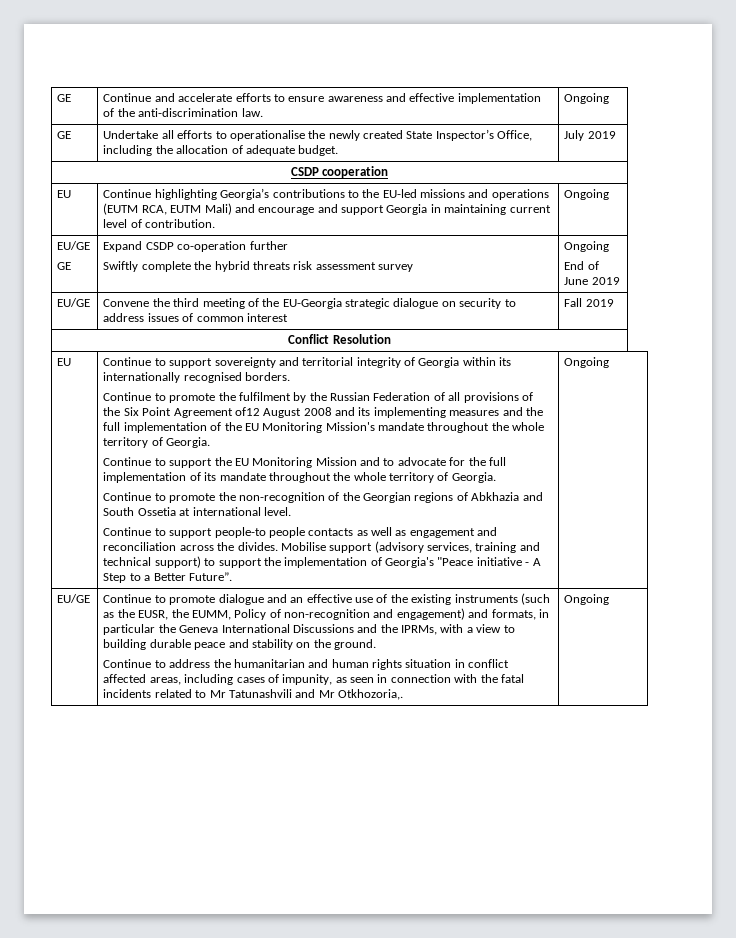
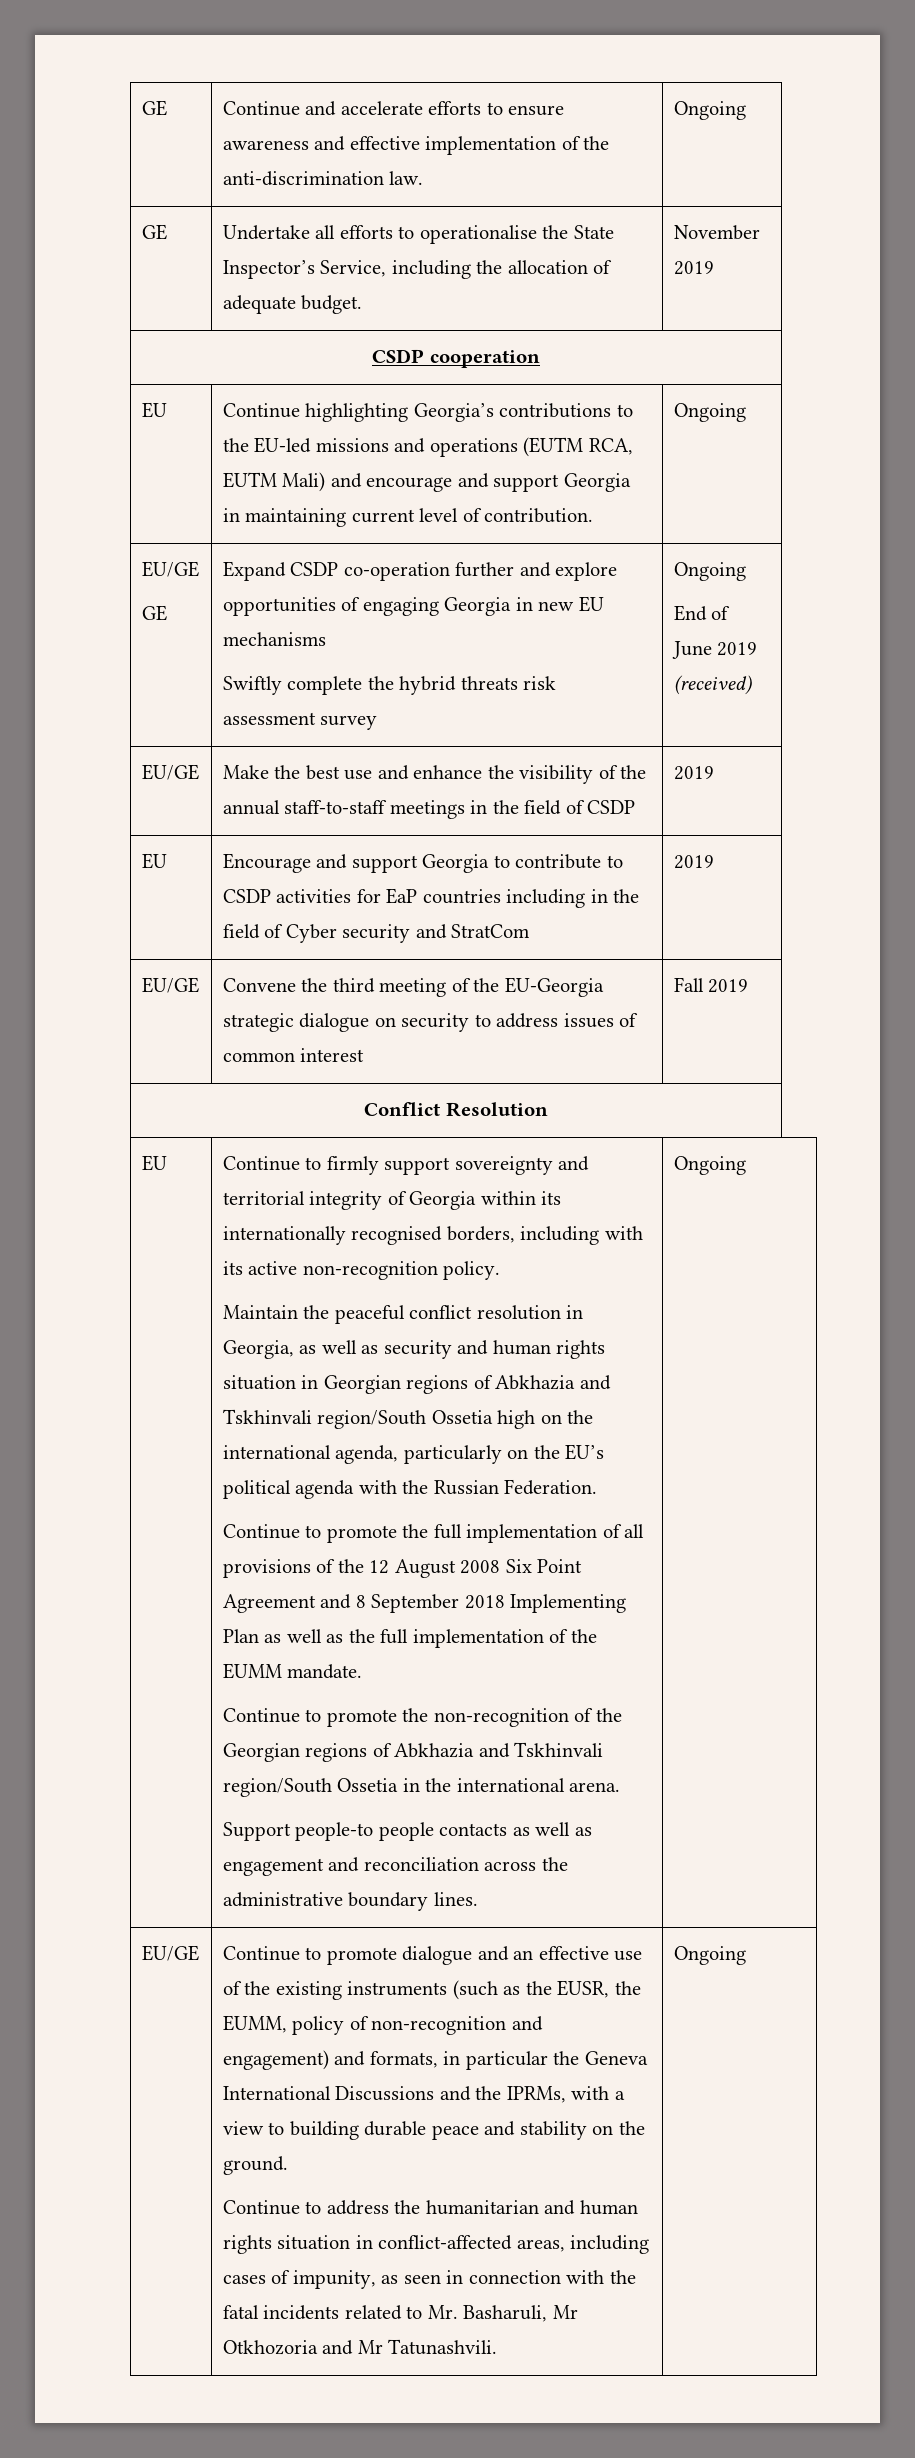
[328,130,404,141] newly created -> (569, 232) none
[497,130,533,141] Office, -> [320,260,387,277] Service,
[564,130,585,141] July -> [673,225,760,240] November
(288, 245) none -> [519,562,618,581] [222,596,604,616] [222,632,326,646] and explore opportunities of engaging Georgia in new EU mechanisms
(620, 281) none -> [673,675,752,695] [141,764,199,780] [222,765,647,784] [222,800,636,819] [673,766,714,780] [141,853,167,869] [222,853,623,873] [222,888,640,908] [222,924,531,943] [673,855,714,869] (received) // EU/GE | Make the best use and enhance the visibility of the annual staff-to-staff meetings in the field of CSDP | 2019 // EU | Encourage and support Georgia to contribute to CSDP activities for EaP countries including in the field of Cyber security and StratCom | 2019
(166, 362) none -> [326,1156,379,1175] firmly
[245,372,291,381] [103,392,431,403] borders. // Continue to promote the fulfilment by the Russian Federation -> [446,1226,643,1245] [222,1261,501,1280] [222,1305,584,1324] [222,1340,606,1359] [222,1375,611,1394] [222,1409,594,1429] [222,1444,605,1464] [222,1479,598,1499] [222,1524,598,1543] borders, including with its active non-recognition policy. // Maintain the peaceful conflict resolution in Georgia, as well as security and human rights situation in Georgian regions of Abkhazia and Tskhinvali region/South Ossetia high on the international agenda, particularly on the EU’s political agenda with the Russian Federation. // Continue to promote the full implementation
[123,407,523,418] Six Point Agreement of12 August 2008 and its implementing measures and -> [369,1559,583,1578] [222,1594,627,1613] [222,1629,344,1643] 12 August 2008 Six Point Agreement and 8 September 2018 Implementing Plan as well as
[244,422,545,433] [103,437,211,448] [103,457,506,468] [103,472,496,483] EU Monitoring Mission's mandate throughout the whole territory of Georgia. // Continue to support the EU Monitoring Mission and to advocate for the full implementation of its mandate throughout the whole territory of Georgia. -> [222,1663,363,1679] EUMM mandate.
[103,507,291,516] [103,527,213,538] South Ossetia at international level. // Continue to support -> [514,1742,604,1757] [222,1778,621,1797] [222,1822,291,1841] Tskhinvali region/South Ossetia in the international arena. // Support
[237,541,540,553] [103,556,541,568] [103,572,232,583] divides. Mobilise support (advisory services, training and technical support) to support the implementation of Georgia's "Peace initiative - A Step to a Better Future”. -> [222,1892,478,1911] administrative boundary lines.
[234,609,267,620] Policy -> [292,2016,345,2035] policy
[468,659,510,668] [103,674,147,683] conflict affected -> [378,2235,513,2250] conflict-affected
[209,689,292,698] Mr Tatunashvili -> [427,2305,578,2322] [222,2340,318,2355] Mr. Basharuli, Mr Otkhozoria
[338,689,404,700] Otkhozoria,. -> [388,2339,498,2355] Tatunashvili.

